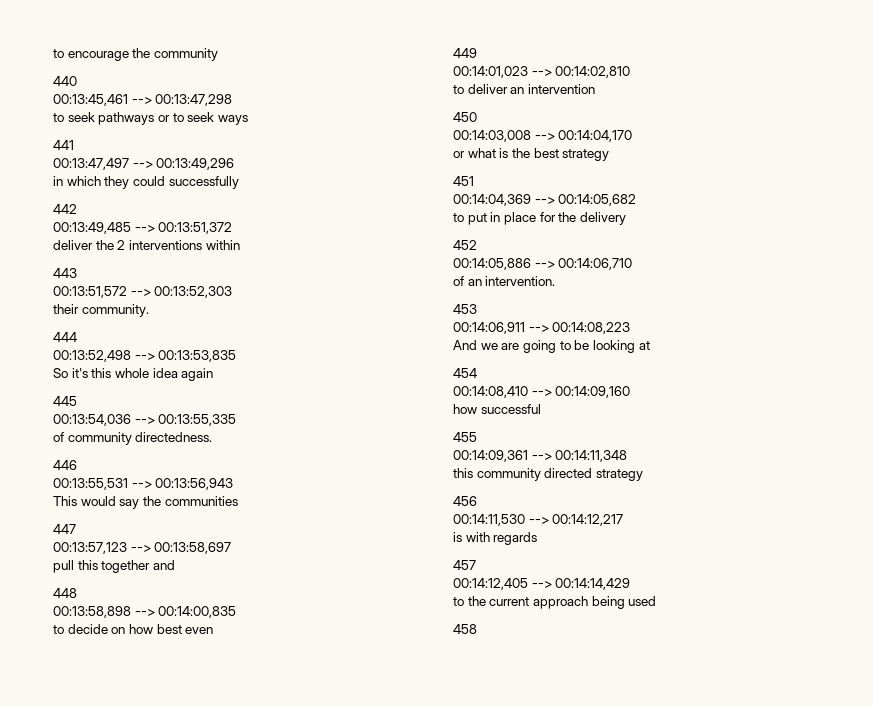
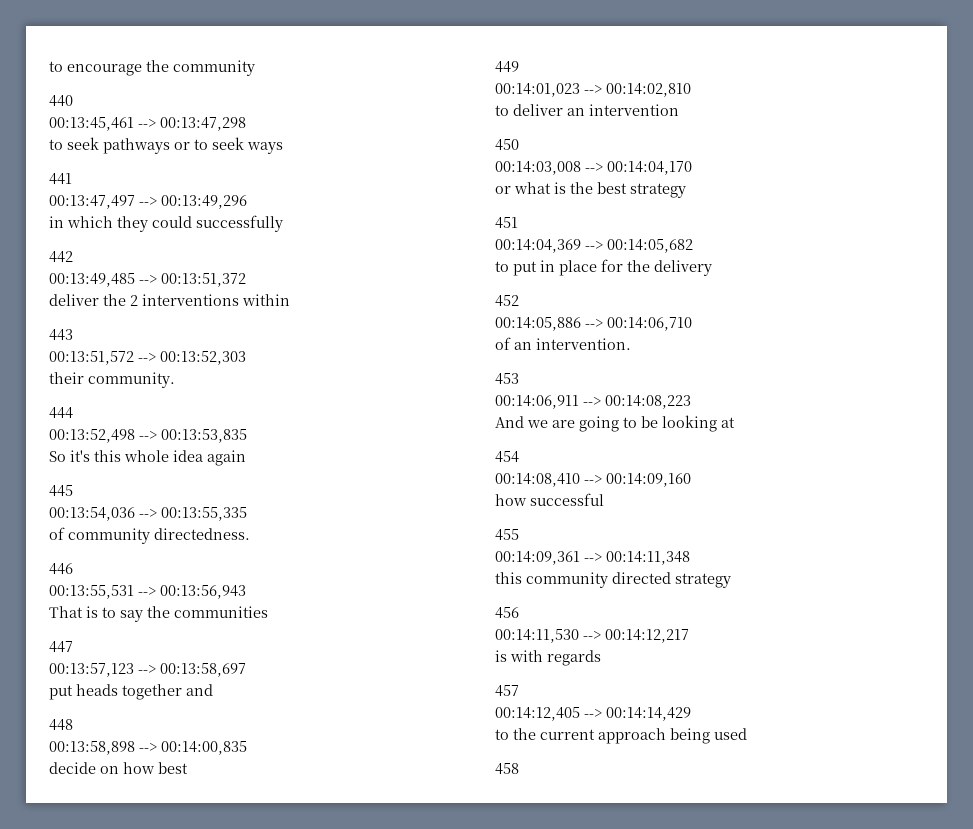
[53,496,116,506] This would -> [49,606,116,618] That is to
[53,560,98,573] pull this -> [49,684,118,700] put heads
[53,625,64,634] to -> (247, 748) none
[185,627,214,634] even -> (188, 768) none

